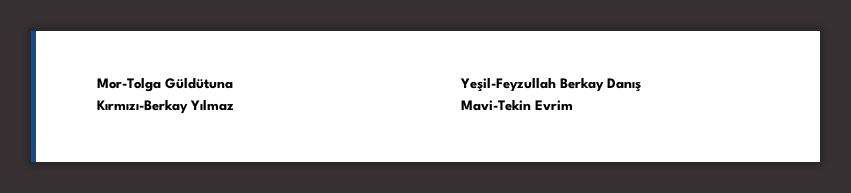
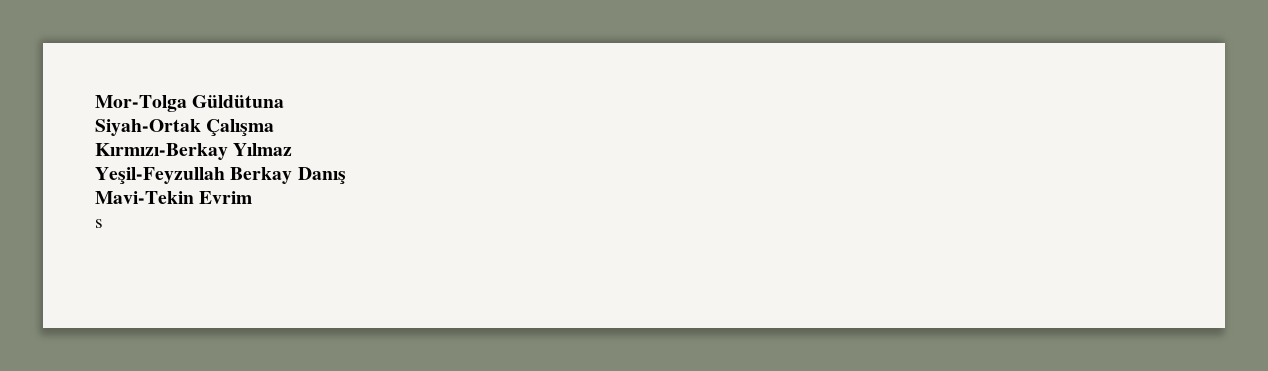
(233, 83) none -> [95,119,275,136] // Siyah-Ortak Çalışma
(573, 105) none -> [95,219,103,228] // s

